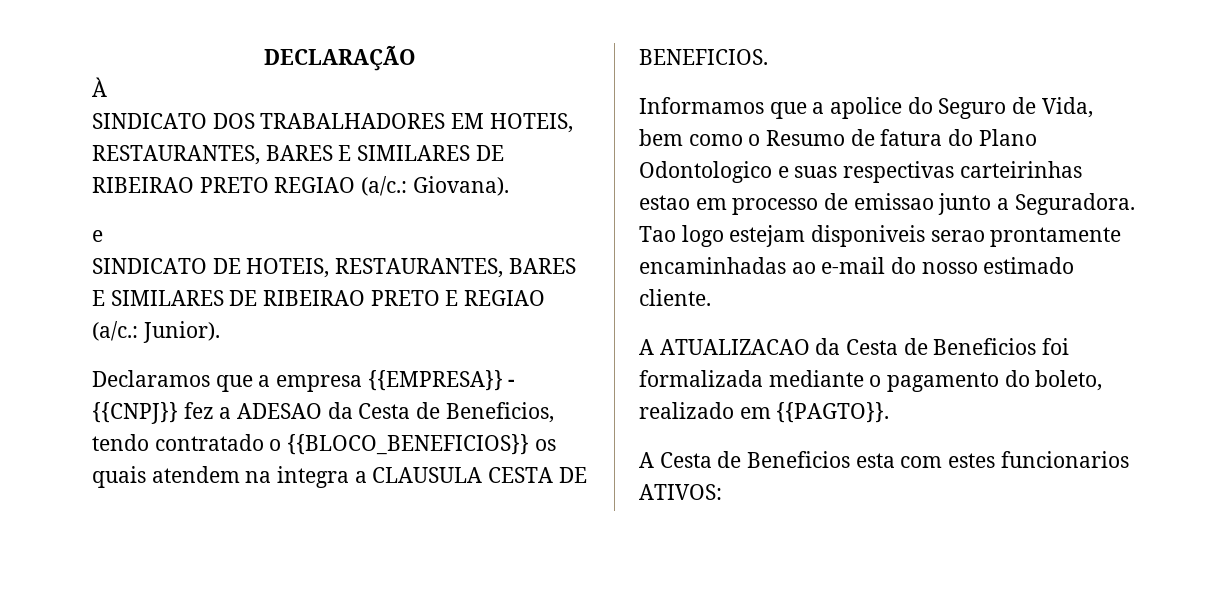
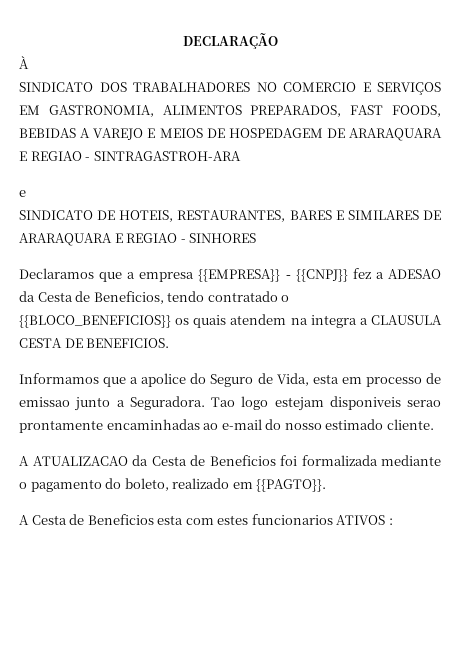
[451,113,573,133] [92,145,504,165] [92,176,509,196] EM HOTEIS, RESTAURANTES, BARES E SIMILARES DE RIBEIRAO PRETO REGIAO (a/c.: Giovana). -> [256,82,441,95] [19,105,442,117] [19,128,442,141] [19,151,241,161] NO COMERCIO E SERVIÇOS EM GASTRONOMIA, ALIMENTOS PREPARADOS, FAST FOODS, BEBIDAS A VAREJO E MEIOS DE HOSPEDAGEM DE ARARAQUARA E REGIAO - SINTRAGASTROH-ARA
[263,290,546,306] [92,321,220,343] RIBEIRAO PRETO E REGIAO (a/c.: Junior). -> [19,233,257,246] ARARAQUARA E REGIAO - SINHORES
[639,129,1037,146] [639,161,1082,183] [639,195,690,210] bem como o Resumo de fatura do Plano Odontologico e suas respectivas carteirinhas estao -> [312,374,339,384] esta
[639,484,722,500] ATIVOS: -> [336,515,393,525] ATIVOS :

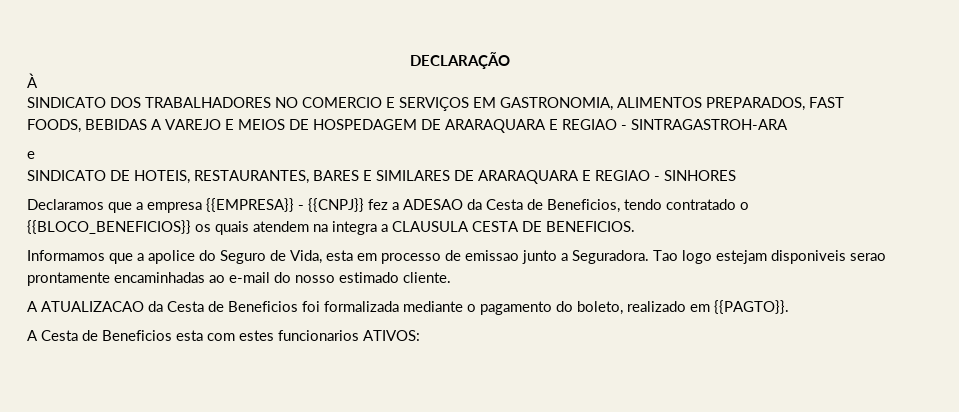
[336,515,393,525] ATIVOS : -> [363,330,420,341] ATIVOS:

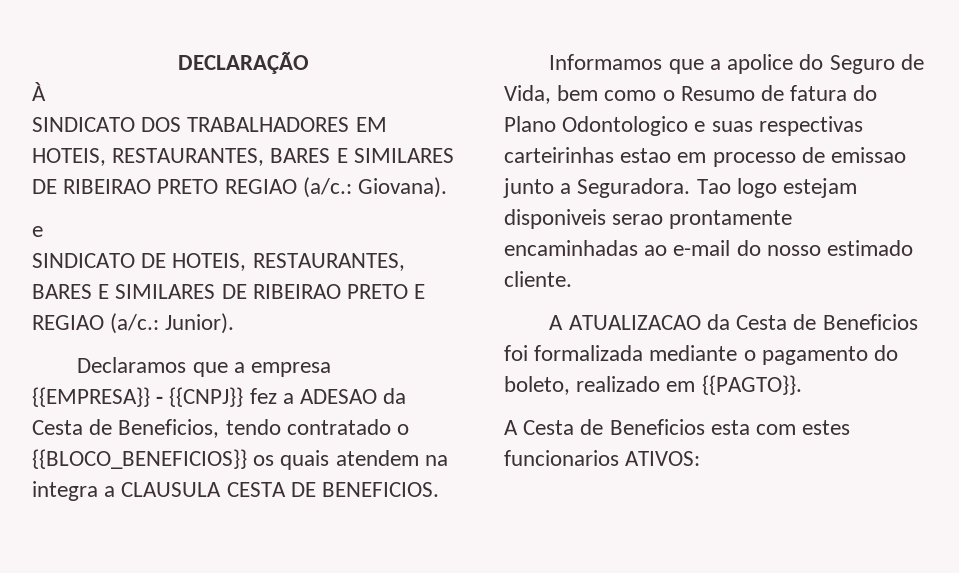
[275,97,844,111] [27,119,788,133] NO COMERCIO E SERVIÇOS EM GASTRONOMIA, ALIMENTOS PREPARADOS, FAST FOODS, BEBIDAS A VAREJO E MEIOS DE HOSPEDAGEM DE ARARAQUARA E REGIAO - SINTRAGASTROH-ARA -> [355,117,387,132] [32,148,454,166] [32,177,448,198] EM HOTEIS, RESTAURANTES, BARES E SIMILARES DE RIBEIRAO PRETO REGIAO (a/c.: Giovana).
[478,170,736,184] ARARAQUARA E REGIAO - SINHORES -> [252,284,426,299] [32,313,235,334] RIBEIRAO PRETO E REGIAO (a/c.: Junior).
[326,250,353,261] esta -> [557,85,878,101] [504,116,863,136] [504,147,672,163] bem como o Resumo de fatura do Plano Odontologico e suas respectivas carteirinhas estao

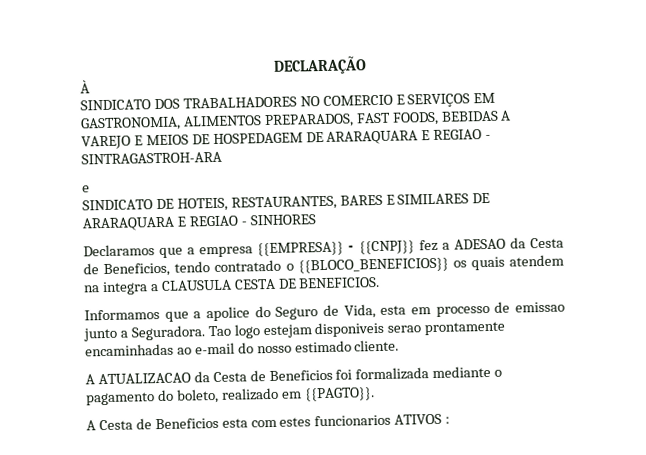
[355,117,387,132] [32,148,454,166] [32,177,448,198] EM HOTEIS, RESTAURANTES, BARES E SIMILARES DE RIBEIRAO PRETO REGIAO (a/c.: Giovana). -> [299,92,496,108] [80,110,512,132] [81,129,492,150] [81,151,222,165] NO COMERCIO E SERVIÇOS EM GASTRONOMIA, ALIMENTOS PREPARADOS, FAST FOODS, BEBIDAS A VAREJO E MEIOS DE HOSPEDAGEM DE ARARAQUARA E REGIAO - SINTRAGASTROH-ARA
[252,284,426,299] [32,313,235,334] RIBEIRAO PRETO E REGIAO (a/c.: Junior). -> [82,214,316,232] ARARAQUARA E REGIAO - SINHORES
[557,85,878,101] [504,116,863,136] [504,147,672,163] bem como o Resumo de fatura do Plano Odontologico e suas respectivas carteirinhas estao -> [380,305,407,315] esta
[625,451,701,466] ATIVOS: -> [394,413,451,425] ATIVOS :

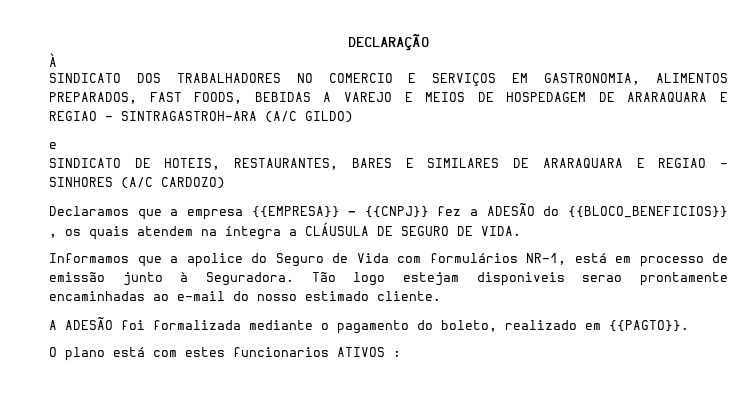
(222, 158) none -> [265,111,353,123] (A/C GILDO)
(316, 220) none -> [121,177,225,189] (A/C CARDOZO)
[453,237,564,250] [83,254,564,278] [84,276,381,296] ADESAO da Cesta de Beneficios, tendo contratado o {{BLOCO_BENEFICIOS}} os quais atendem na integra a CLAUSULA CESTA DE BENEFICIOS. -> [486,203,728,218] [49,222,521,240] ADESÃO do {{BLOCO_BENEFICIOS}} , os quais atendem na íntegra a CLÁUSULA DE SEGURO DE VIDA.
[343,301,565,319] [83,325,231,342] Vida, esta em processo de emissao junto a Seguradora. Tao -> [356,253,728,267] [49,272,336,286] Vida com formulários NR-1, está em processo de emissão junto à Seguradora. Tão
[97,369,333,385] ATUALIZACAO da Cesta de Beneficios -> [65,317,113,330] ADESÃO
[86,417,248,431] A Cesta de Beneficios esta -> [49,347,145,361] O plano está

